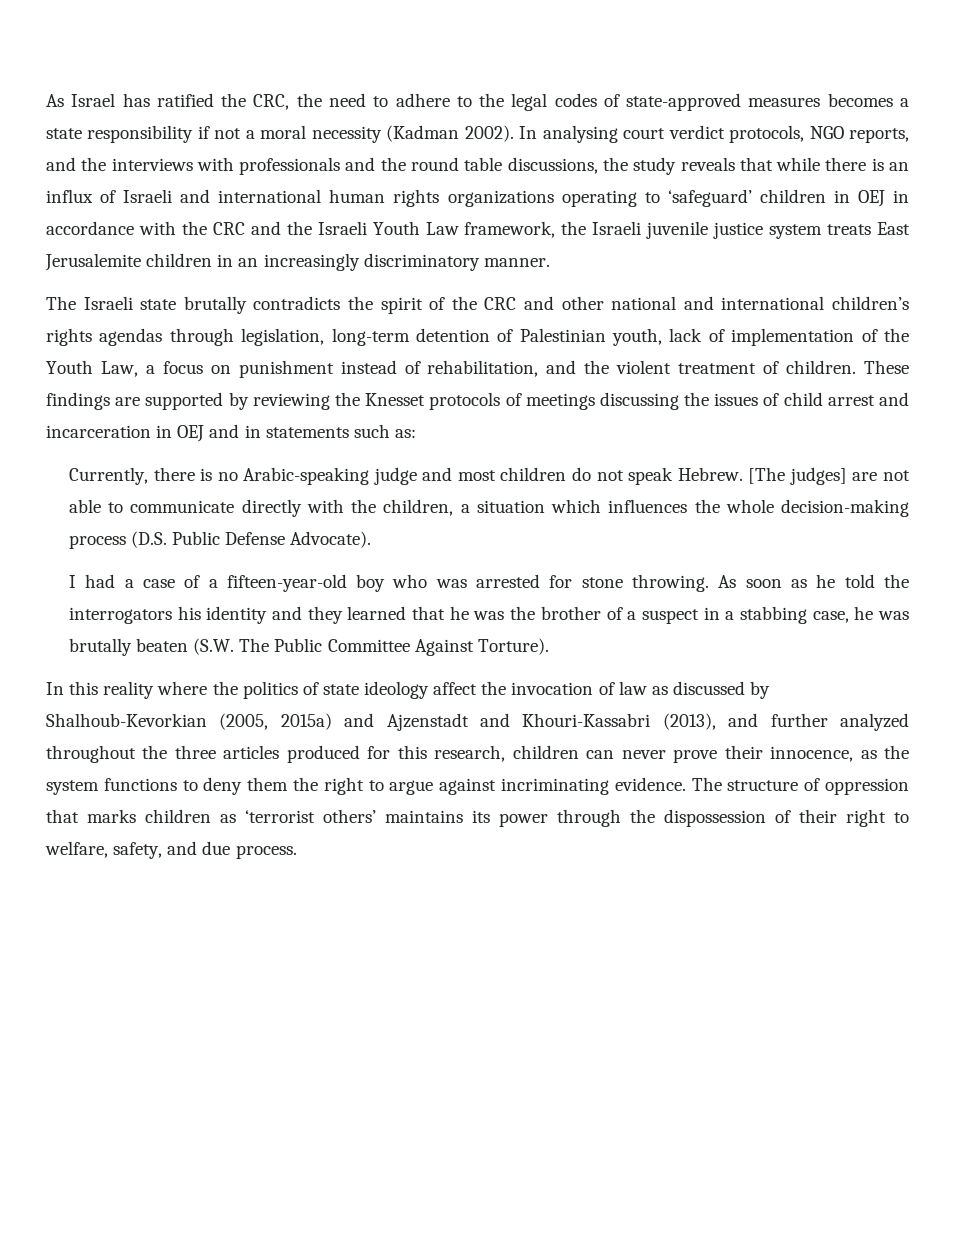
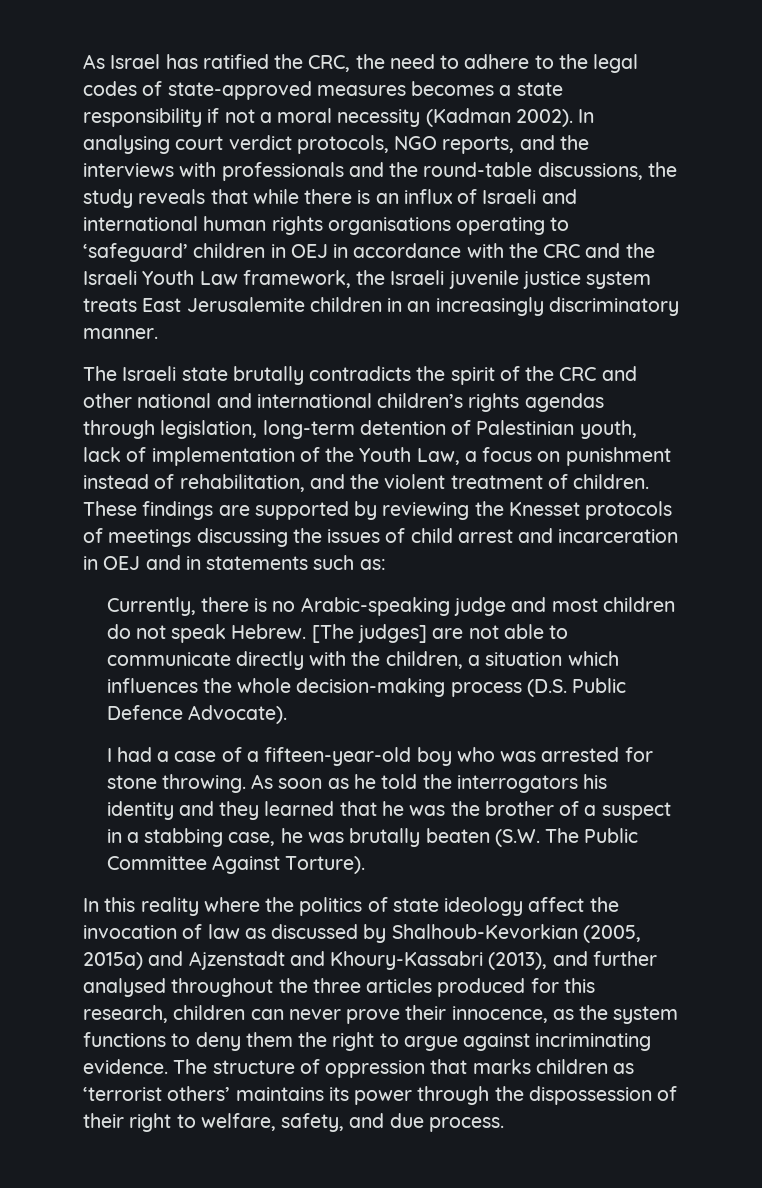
[411,157,503,171] round table -> [423,162,533,177] round-table
[447,190,554,207] organizations -> [327,217,451,235] organisations
[225,532,286,545] Defense -> [106,705,183,720] Defence
[522,713,651,727] Khouri-Kassabri -> [330,951,484,970] Khoury-Kassabri
[839,713,909,731] analyzed -> [83,978,166,997] analysed

